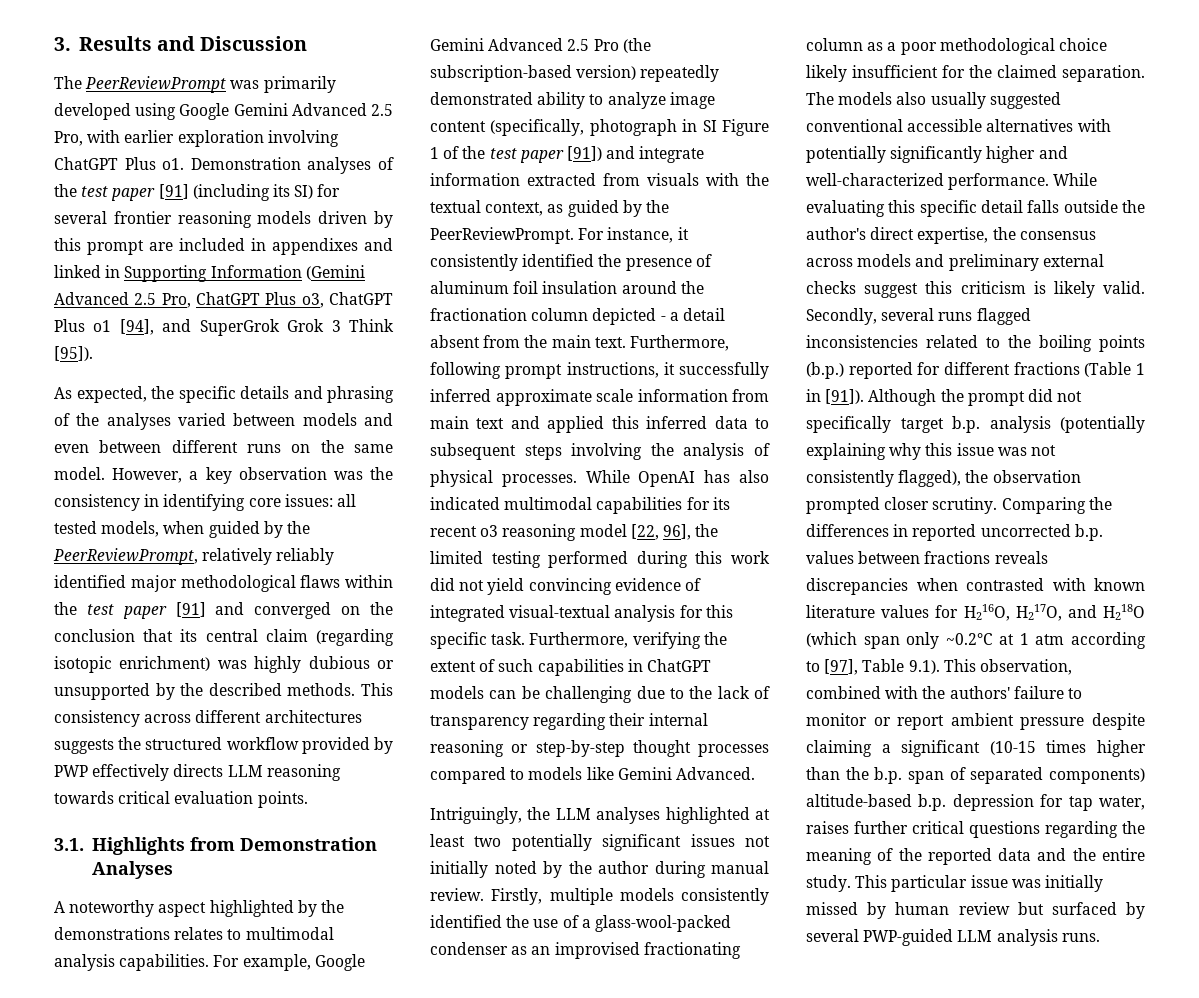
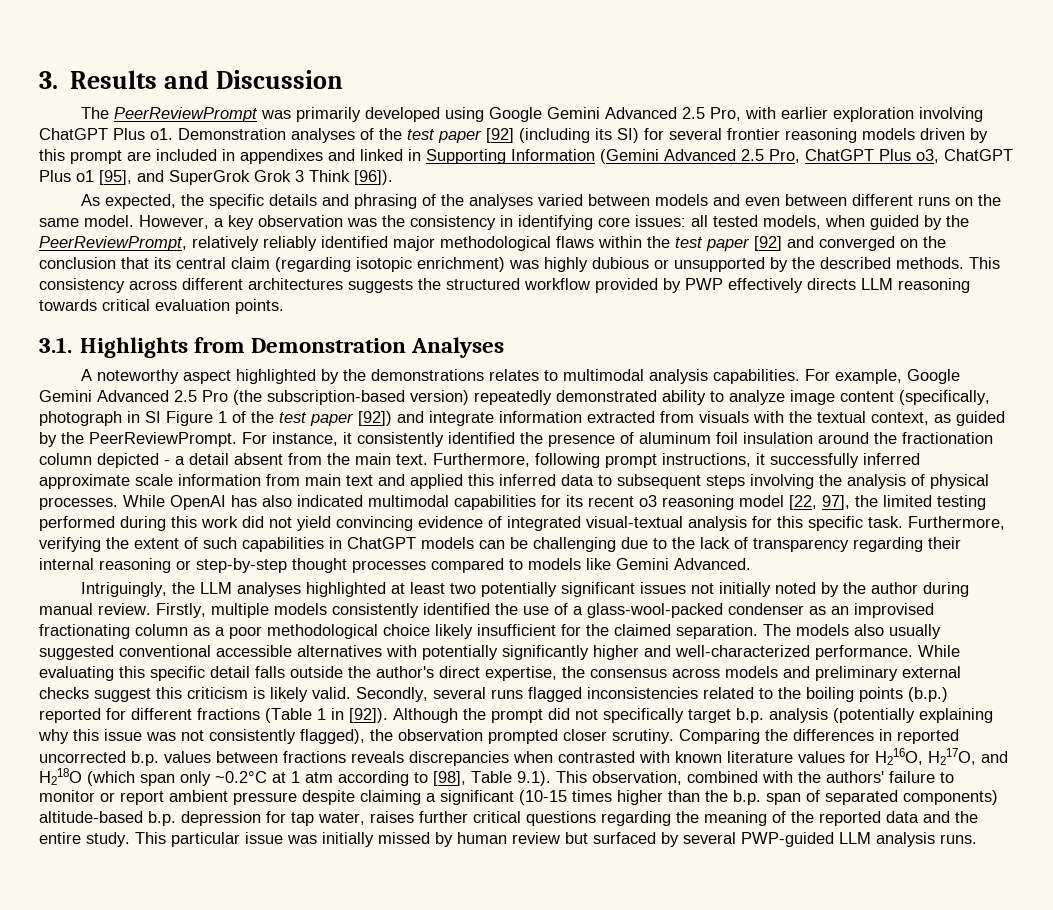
[158,184,189,199] [91] -> [486,128,514,143] [92]
[119,319,154,335] [94], -> [99,170,132,185] [95],
[54,346,93,361] [95]). -> [354,170,393,185] [96]).
[175,602,206,617] [91] -> [754,236,782,251] [92]
[566,146,602,161] [91]) -> [358,411,392,426] [92])
[662,524,691,540] 96], -> [822,495,850,510] 97],
[825,389,865,404] [91]). -> [349,708,388,723] [92]).
[824,659,859,675] [97], -> [433,771,466,786] [98],

